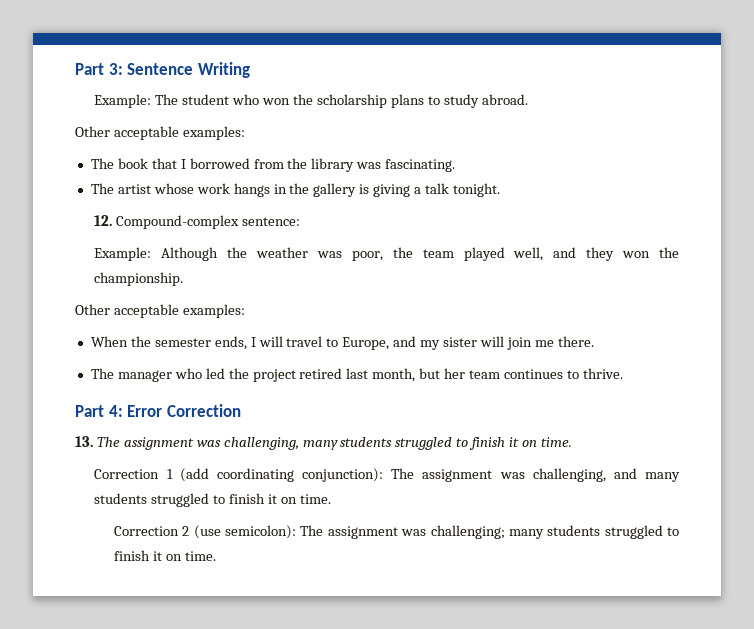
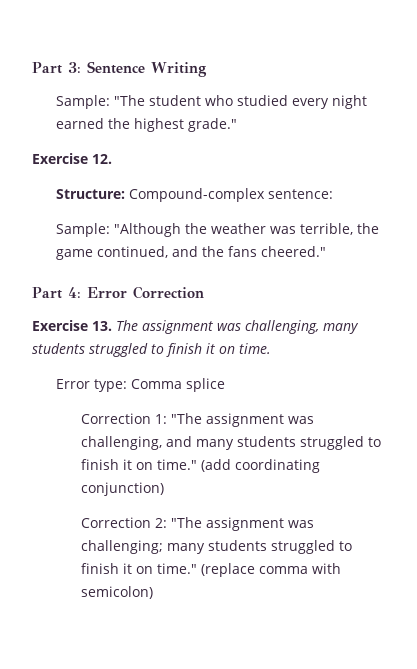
[94,94,528,108] [75,126,245,140] [90,158,456,172] [90,183,500,197] [94,215,113,226] Example: The student who won the scholarship plans to study abroad. // Other acceptable examples: // The book that I borrowed from the library was fascinating. // The artist whose work hangs in the gallery is giving a talk tonight. // 12. -> [56,95,368,109] [56,118,238,132] [32,153,112,164] [56,189,126,199] Sample: "The student who studied every night earned the highest grade." // Exercise 12. // Structure:
[94,247,219,261] Example: Although -> [56,223,182,237] Sample: "Although
[351,247,680,261] [94,272,184,286] [75,304,245,318] [90,336,594,350] [90,368,623,382] poor, the team played well, and they won the championship. // Other acceptable examples: // When the semester ends, I will travel to Europe, and my sister will join me there. // The manager who led the project retired last month, but her team continues to thrive. -> [300,223,380,235] [56,246,327,260] terrible, the game continued, and the fans cheered."
(241, 410) none -> [32,320,88,331] Exercise
[94,468,415,482] Correction 1 (add coordinating conjunction): The -> [56,378,226,392] [80,413,202,424] Error type: Comma splice // Correction 1: "The
[299,494,331,504] [113,525,324,539] time. // Correction 2 (use semicolon): The -> [156,459,320,473] [80,482,164,496] [80,517,202,528] time." (add coordinating conjunction) // Correction 2: "The
[184,551,216,561] time. -> [156,563,341,577] [80,586,153,599] time." (replace comma with semicolon)

